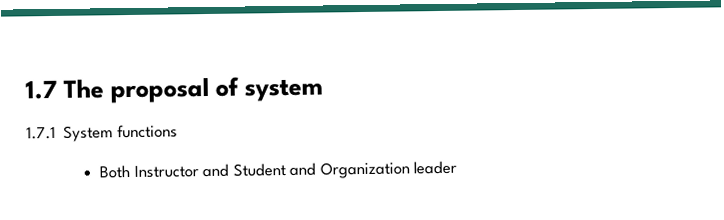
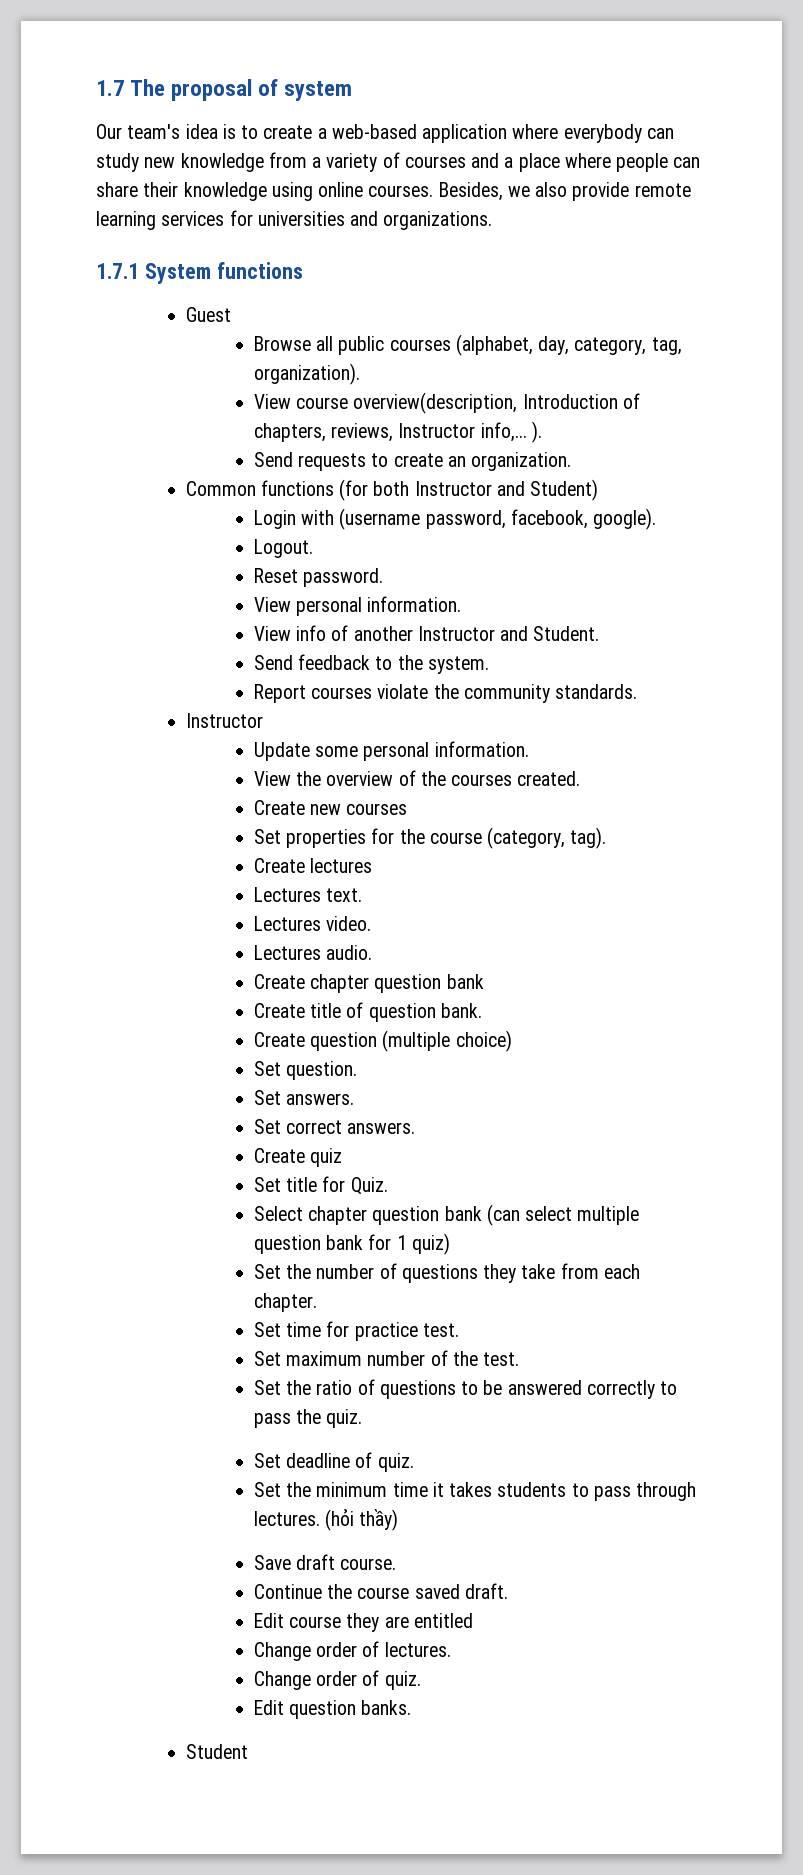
[26,124,178,142] [99,160,458,179] 1.7.1 System functions // Both Instructor and Student and Organization leader -> [96,124,674,143] [96,152,701,172] [96,182,691,201] [96,210,493,230] [96,262,303,284] [185,307,231,322] [253,334,682,356] [253,363,360,385] [253,392,640,414] [253,421,542,443] [253,452,572,471] [185,479,599,501] [253,508,657,530] [253,539,313,558] [253,568,384,587] [253,596,462,616] [253,625,600,641] [253,654,489,674] [253,684,638,703] [185,713,263,728] [253,741,529,761] [253,770,581,786] [253,800,408,815] [253,827,607,849] [253,858,373,873] [253,887,363,902] [253,916,372,931] [253,945,373,960] [253,974,484,993] [253,1002,482,1022] [253,1030,512,1052] [253,1061,358,1080] [253,1090,355,1105] [253,1119,416,1134] [253,1148,343,1167] [253,1176,388,1195] [253,1204,640,1226] [253,1233,450,1255] [253,1263,640,1283] [253,1293,317,1312] [253,1321,459,1341] [253,1350,520,1366] [253,1379,678,1399] [253,1409,363,1428] [253,1452,414,1472] [253,1482,697,1501] [253,1509,399,1531] [253,1554,397,1570] [253,1583,508,1599] [253,1613,473,1632] [253,1641,451,1661] [253,1670,421,1690] [253,1700,412,1719] [185,1744,248,1759] Our team's idea is to create a web-based application where everybody can study new knowledge from a variety of courses and a place where people can share their knowledge using online courses. Besides, we also provide remote learning services for universities and organizations. // 1.7.1 System functions // Guest // Browse all public courses (alphabet, day, category, tag, organization). // View course overview(description, Introduction of chapters, reviews, Instructor info,... ). // Send requests to create an organization. // Common functions (for both Instructor and Student) // Login with (username password, facebook, google). // Logout. // Reset password. // View personal information. // View info of another Instructor and Student. // Send feedback to the system. // Report courses violate the community standards. // Instructor // Update some personal information. // View the overview of the courses created. // Create new courses // Set properties for the course (category, tag). // Create lectures // Lectures text. // Lectures video. // Lectures audio. // Create chapter question bank // Create title of question bank. // Create question (multiple choice) // Set question. // Set answers. // Set correct answers. // Create quiz // Set title for Quiz. // Select chapter question bank (can select multiple question bank for 1 quiz) // Set the number of questions they take from each chapter. // Set time for practice test. // Set maximum number of the test. // Set the ratio of questions to be answered correctly to pass the quiz. // Set deadline of quiz. // Set the minimum time it takes students to pass through lectures. (hỏi thầy) // Save draft course. // Continue the course saved draft. // Edit course they are entitled // Change order of lectures. // Change order of quiz. // Edit question banks. // Student

